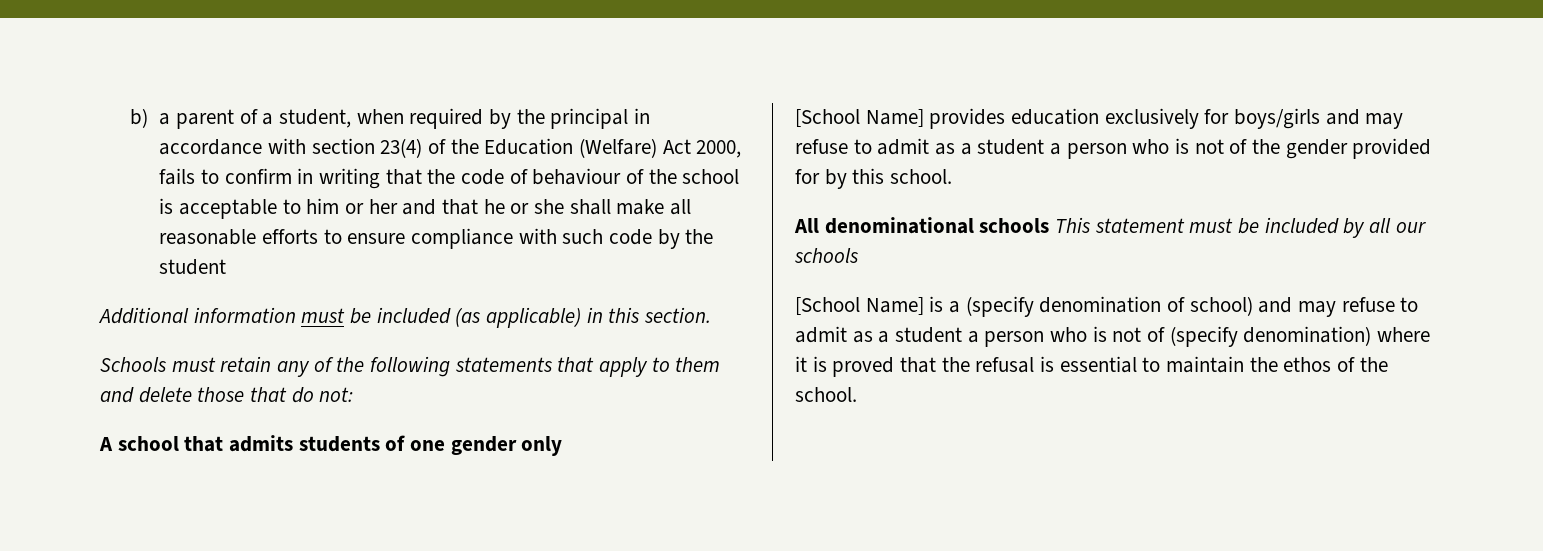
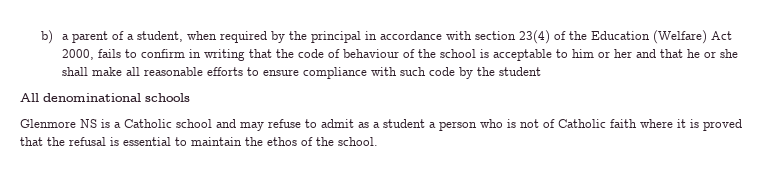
[98,307,712,328] [100,356,721,377] [100,387,354,403] [99,435,563,456] [795,108,1321,129] Additional information must be included (as applicable) in this section. // Schools must retain any of the following statements that apply to them and delete those that do not: // A school that admits students of one gender only // [School Name] provides education exclusively for boys/girls -> [20,93,190,102] [20,119,212,128] All denominational schools // Glenmore NS is a Catholic school
[1252,138,1432,159] [795,168,953,189] [794,217,1426,238] [794,248,858,263] [795,296,1419,317] [795,326,1372,347] the gender provided for by this school. // All denominational schools This statement must be included by all our schools // [School Name] is a (specify denomination of school) and may refuse to admit as a student a person who is not of (specify denomination) -> [558,119,637,128] Catholic faith

